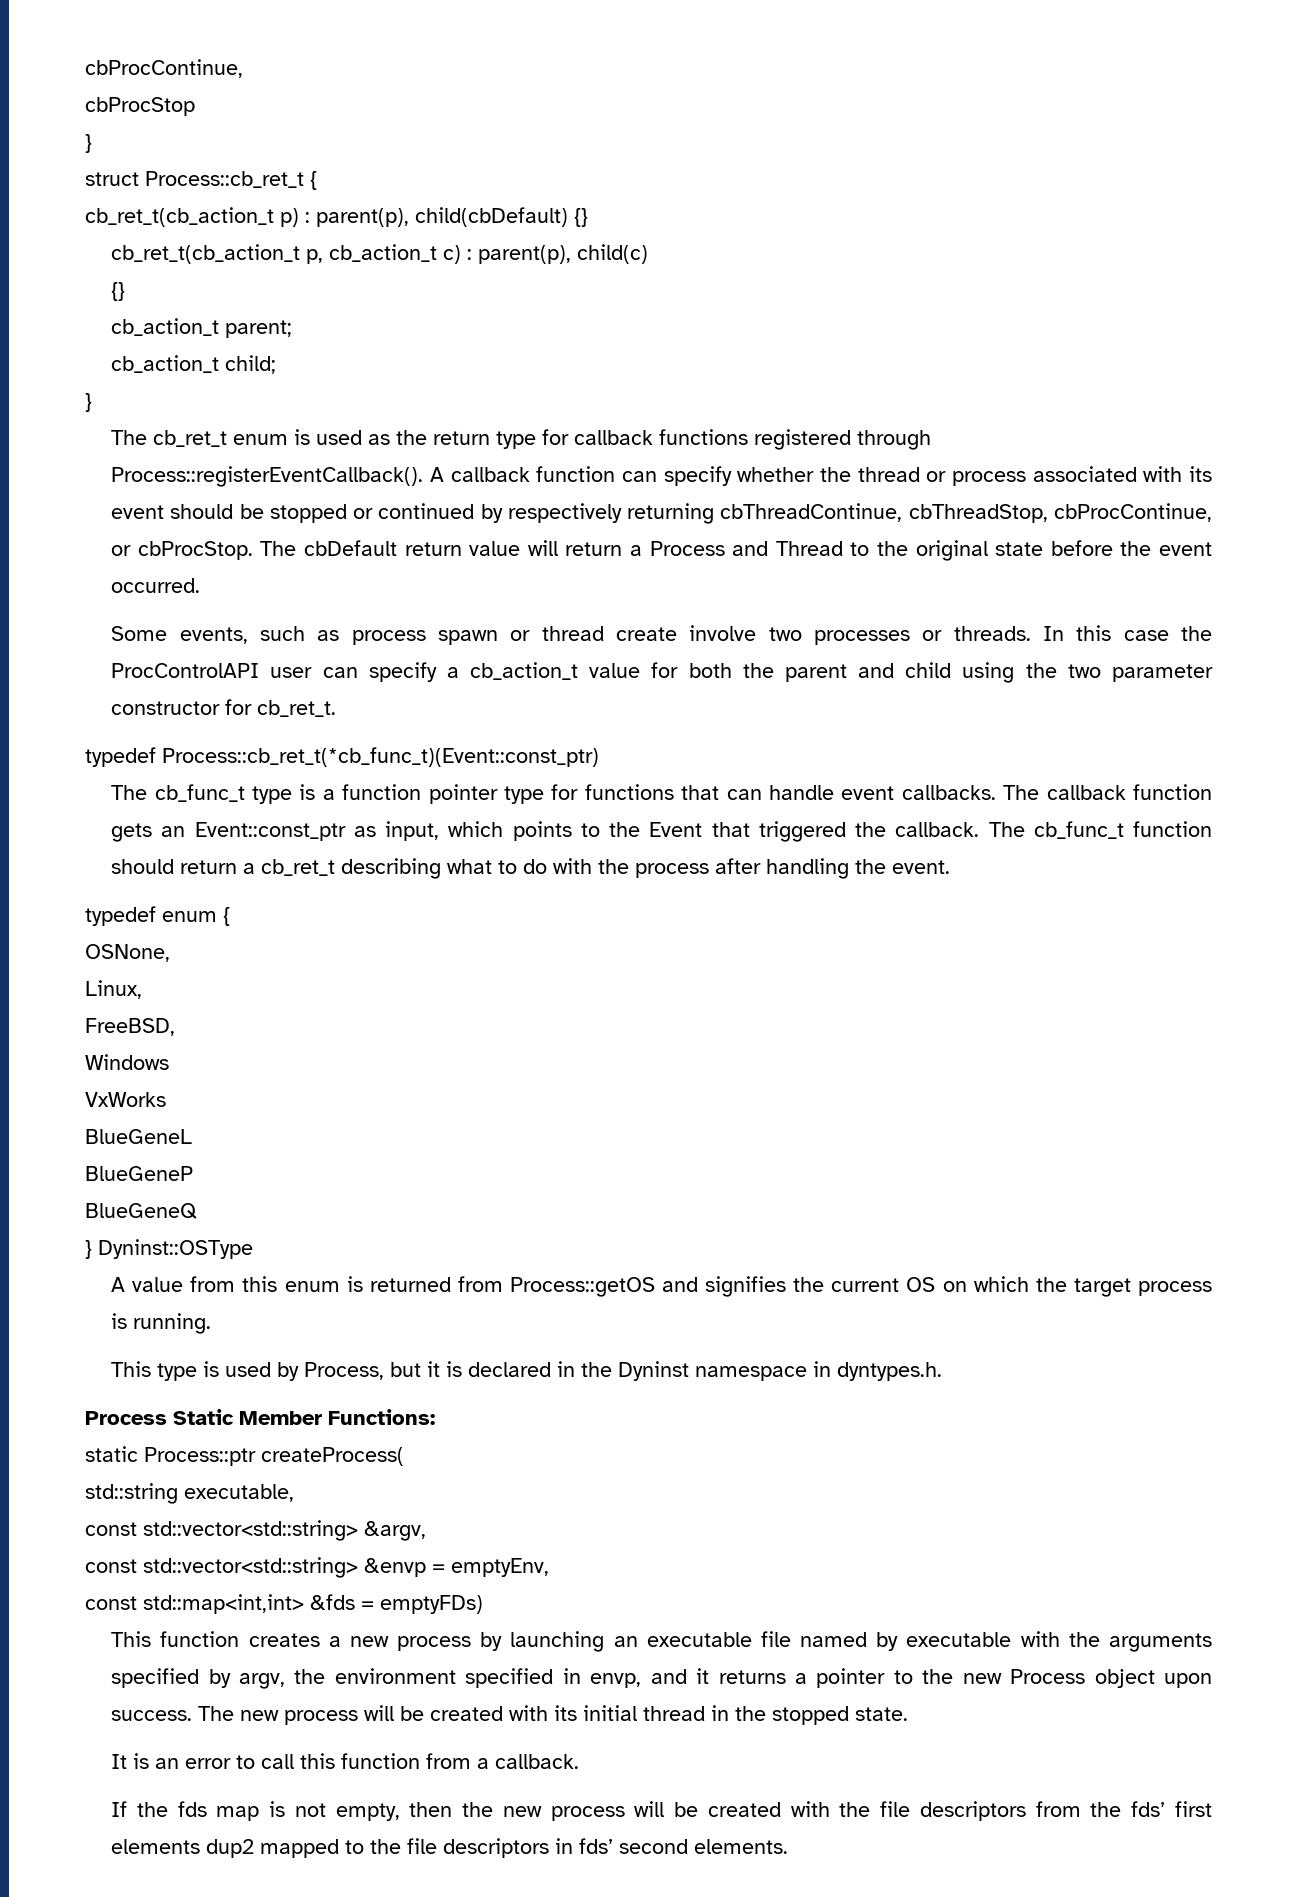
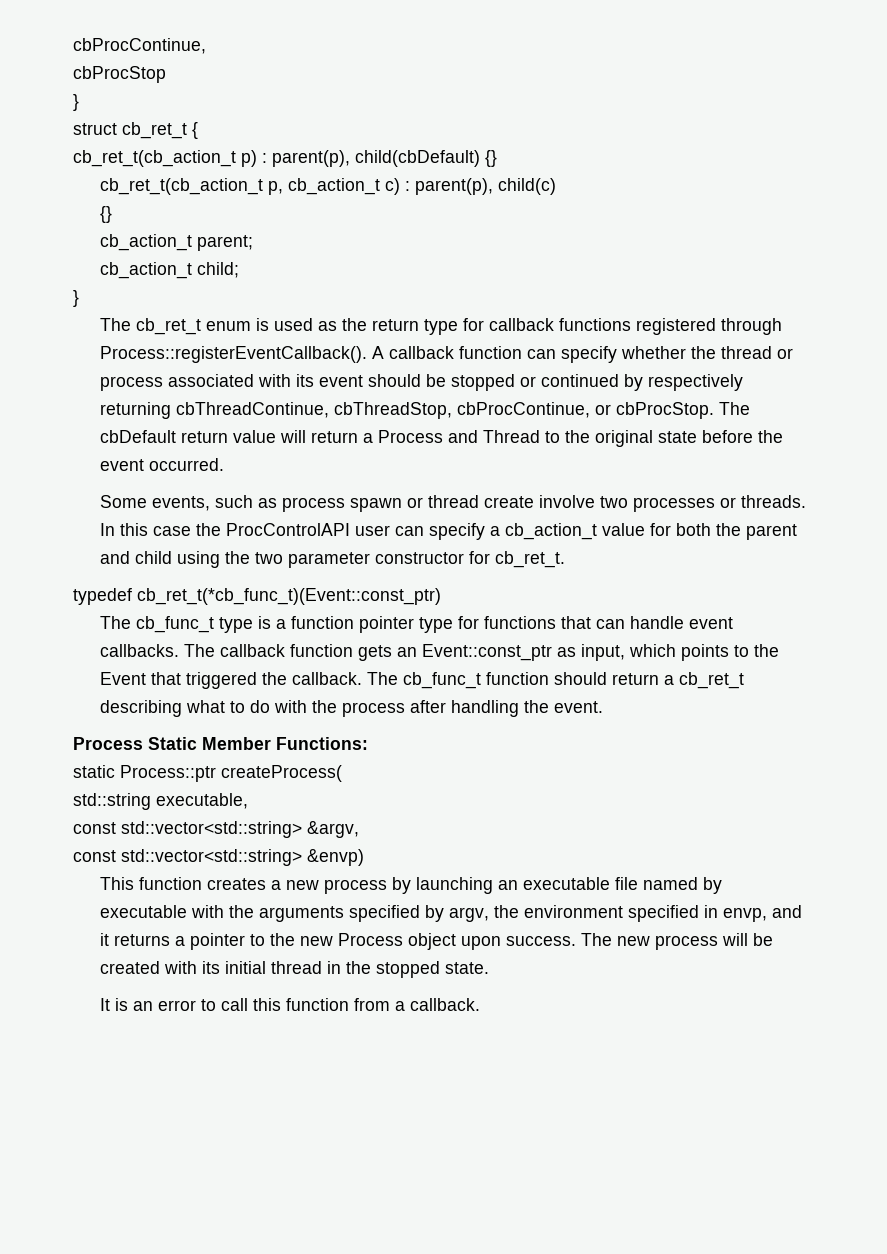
[145,171,304,188] Process::cb_ret_t -> [122,122,187,139] cb_ret_t
[162,747,599,767] Process::cb_ret_t(*cb_func_t)(Event::const_ptr) -> [137,588,441,605] cb_ret_t(*cb_func_t)(Event::const_ptr)
[85,906,230,926] [85,944,170,962] [85,980,142,999] [85,1018,175,1036] [85,1054,169,1070] [85,1092,166,1107] [85,1129,192,1144] [85,1166,193,1181] [85,1203,197,1219] [85,1239,253,1259] [111,1276,1213,1297] [111,1313,212,1334] [111,1361,943,1381] // typedef enum { // OSNone, // Linux, // FreeBSD, // Windows // VxWorks // BlueGeneL // BlueGeneP // BlueGeneQ // } Dyninst::OSType // A value from this enum is returned from Process::getOS and signifies the current OS on which the target process is running. // This type is used by Process, but it is declared in the Dyninst namespace in dyntypes.h. -> (603, 707) none
[364,1558,549,1577] [85,1594,483,1614] &envp = emptyEnv, // const std::map<int,int> &fds = emptyFDs) -> [307,849,364,866] &envp)
[111,1801,1212,1821] [111,1838,789,1858] // If the fds map is not empty, then the new process will be created with the file descriptors from the fds’ first elements dup2 mapped to the file descriptors in fds’ second elements. -> (480, 1004) none

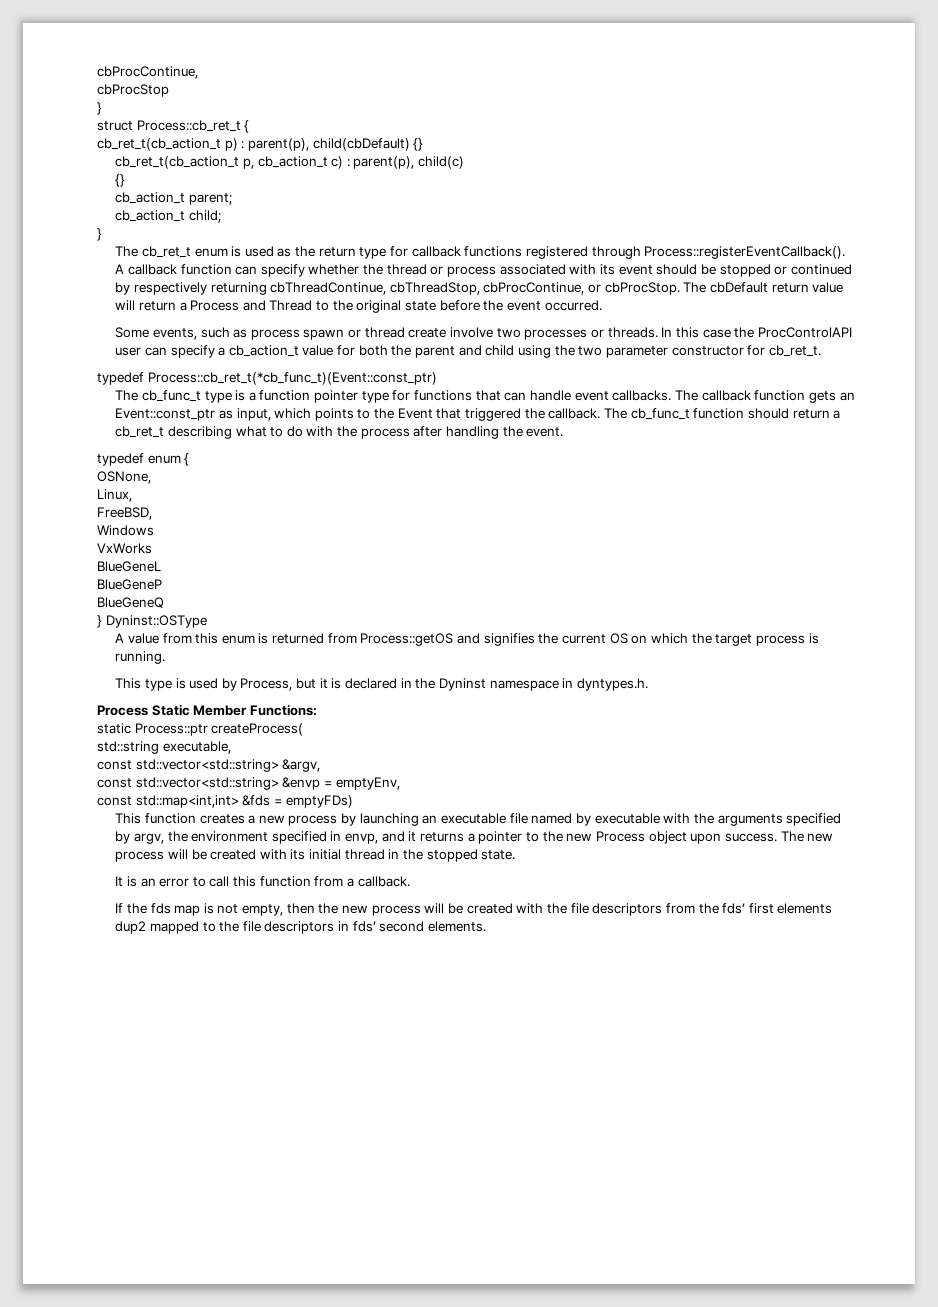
[122,122,187,139] cb_ret_t -> [136,120,241,132] Process::cb_ret_t
[137,588,441,605] cb_ret_t(*cb_func_t)(Event::const_ptr) -> [147,372,437,385] Process::cb_ret_t(*cb_func_t)(Event::const_ptr)
(603, 707) none -> [97,453,190,466] [97,471,151,484] [97,489,132,502] [97,507,152,520] [97,525,154,536] [97,543,152,554] [97,561,161,572] [97,579,162,590] [97,597,164,608] [97,615,207,628] [115,633,819,646] [115,651,166,664] [115,678,648,691] // typedef enum { // OSNone, // Linux, // FreeBSD, // Windows // VxWorks // BlueGeneL // BlueGeneP // BlueGeneQ // } Dyninst::OSType // A value from this enum is returned from Process::getOS and signifies the current OS on which the target process is running. // This type is used by Process, but it is declared in the Dyninst namespace in dyntypes.h.
[307,849,364,866] &envp) -> [282,777,400,790] [97,795,353,808] &envp = emptyEnv, // const std::map<int,int> &fds = emptyFDs)
(480, 1004) none -> [115,903,833,916] [115,921,487,934] // If the fds map is not empty, then the new process will be created with the file descriptors from the fds’ first elements dup2 mapped to the file descriptors in fds’ second elements.

